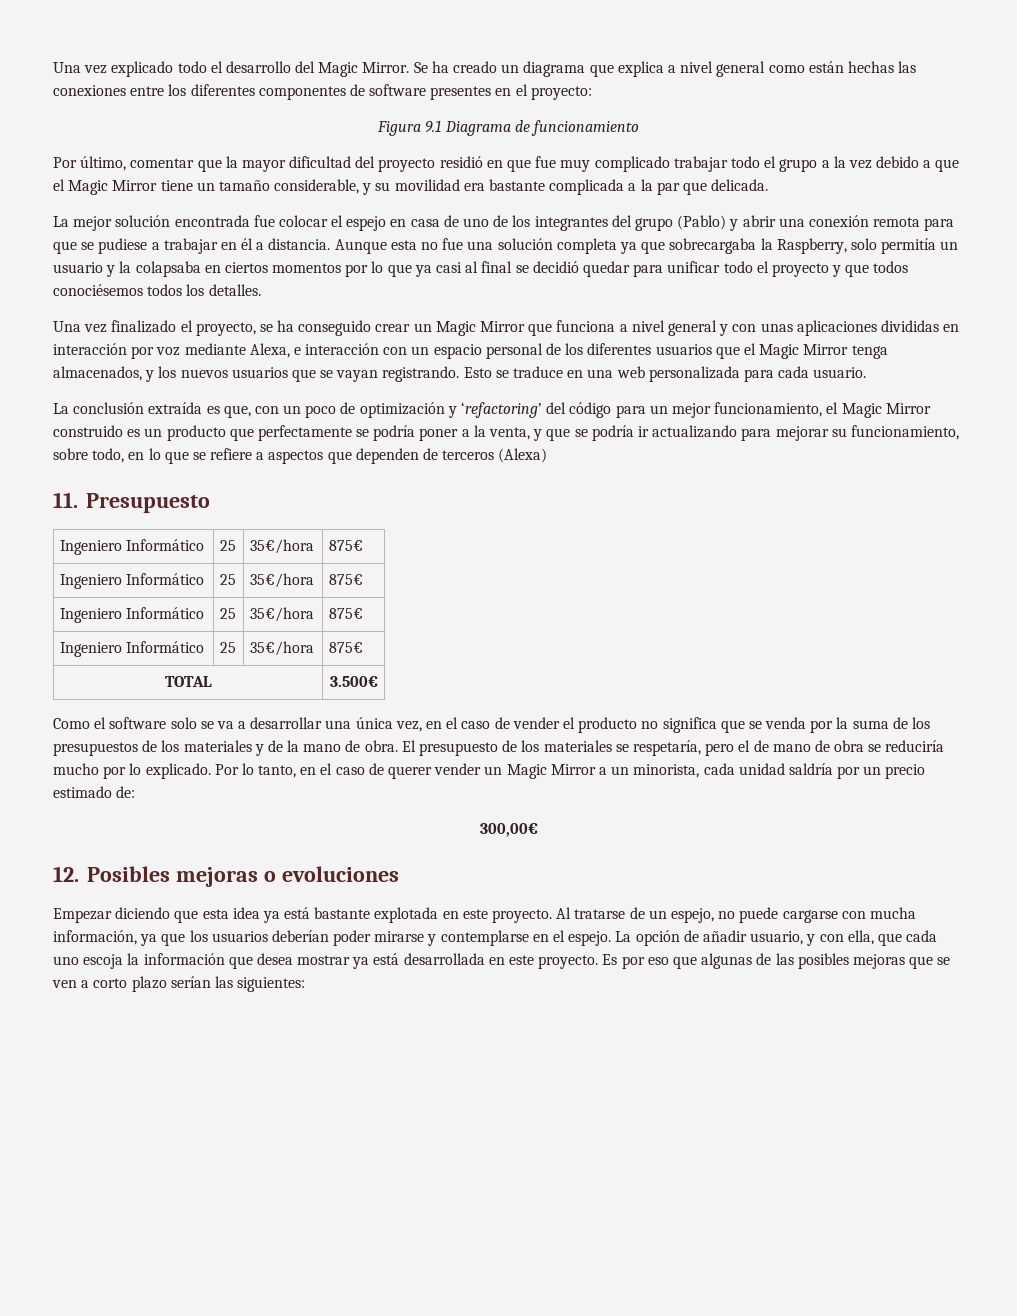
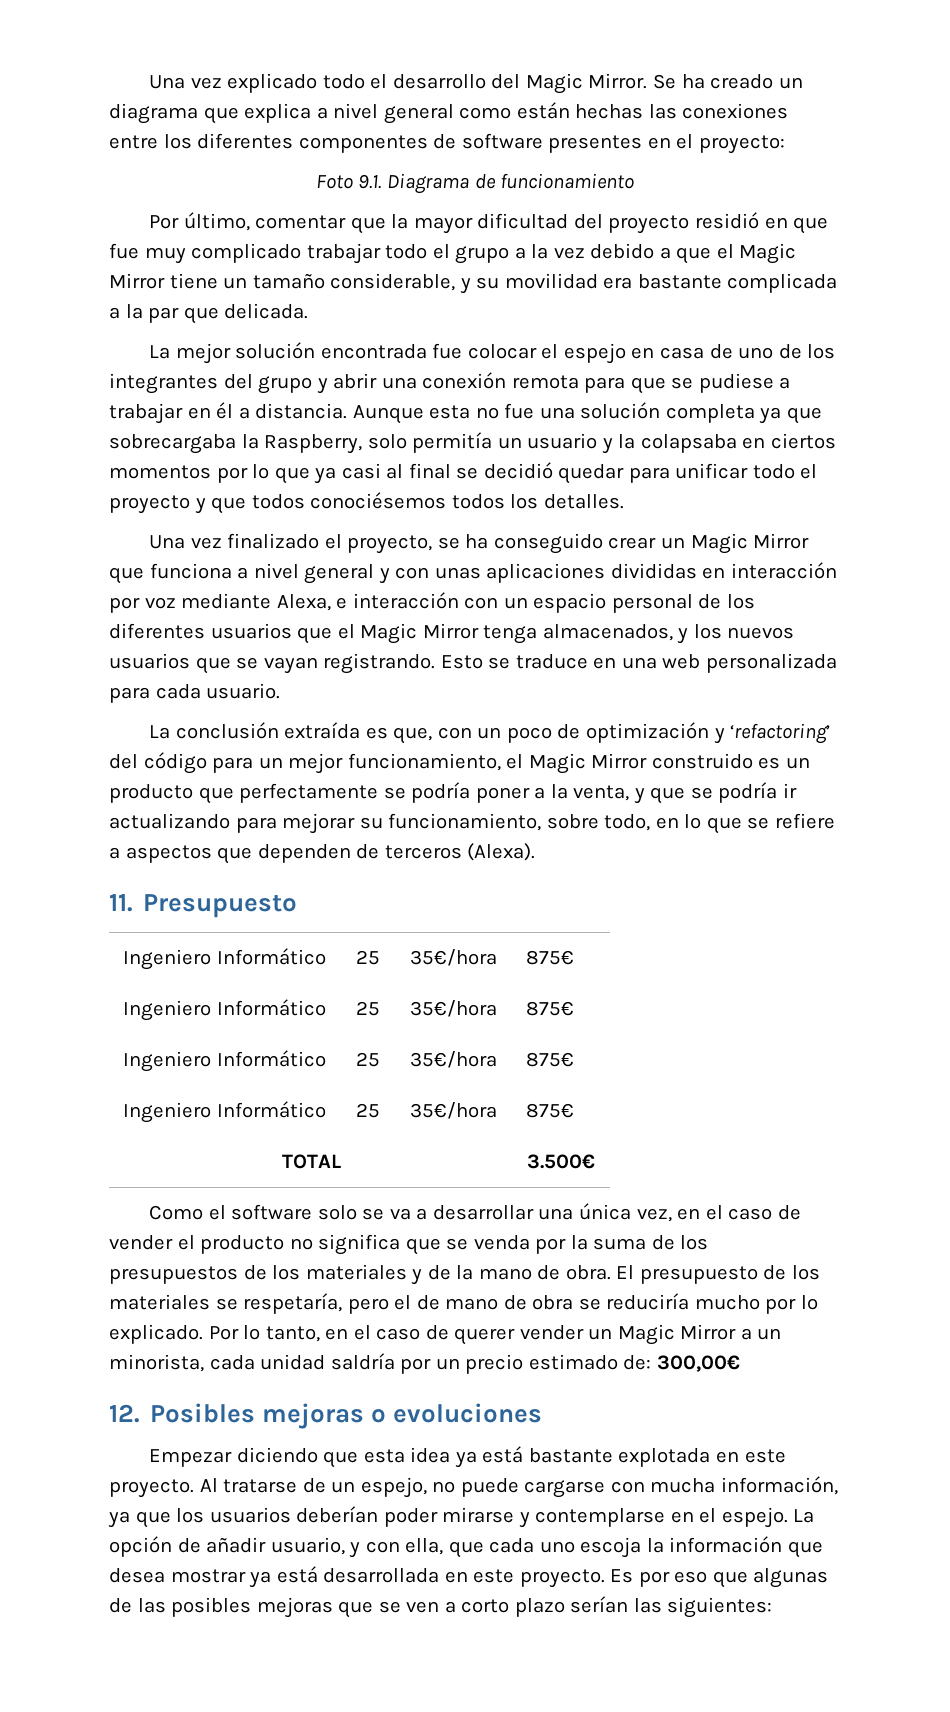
[377,120,442,136] Figura 9.1 -> [315,174,382,189] Foto 9.1.
[677,215,727,230] (Pablo) -> (313, 385) none
[498,448,548,463] (Alexa) -> [467,843,536,861] (Alexa).
(136, 792) // -> (652, 1362) none

